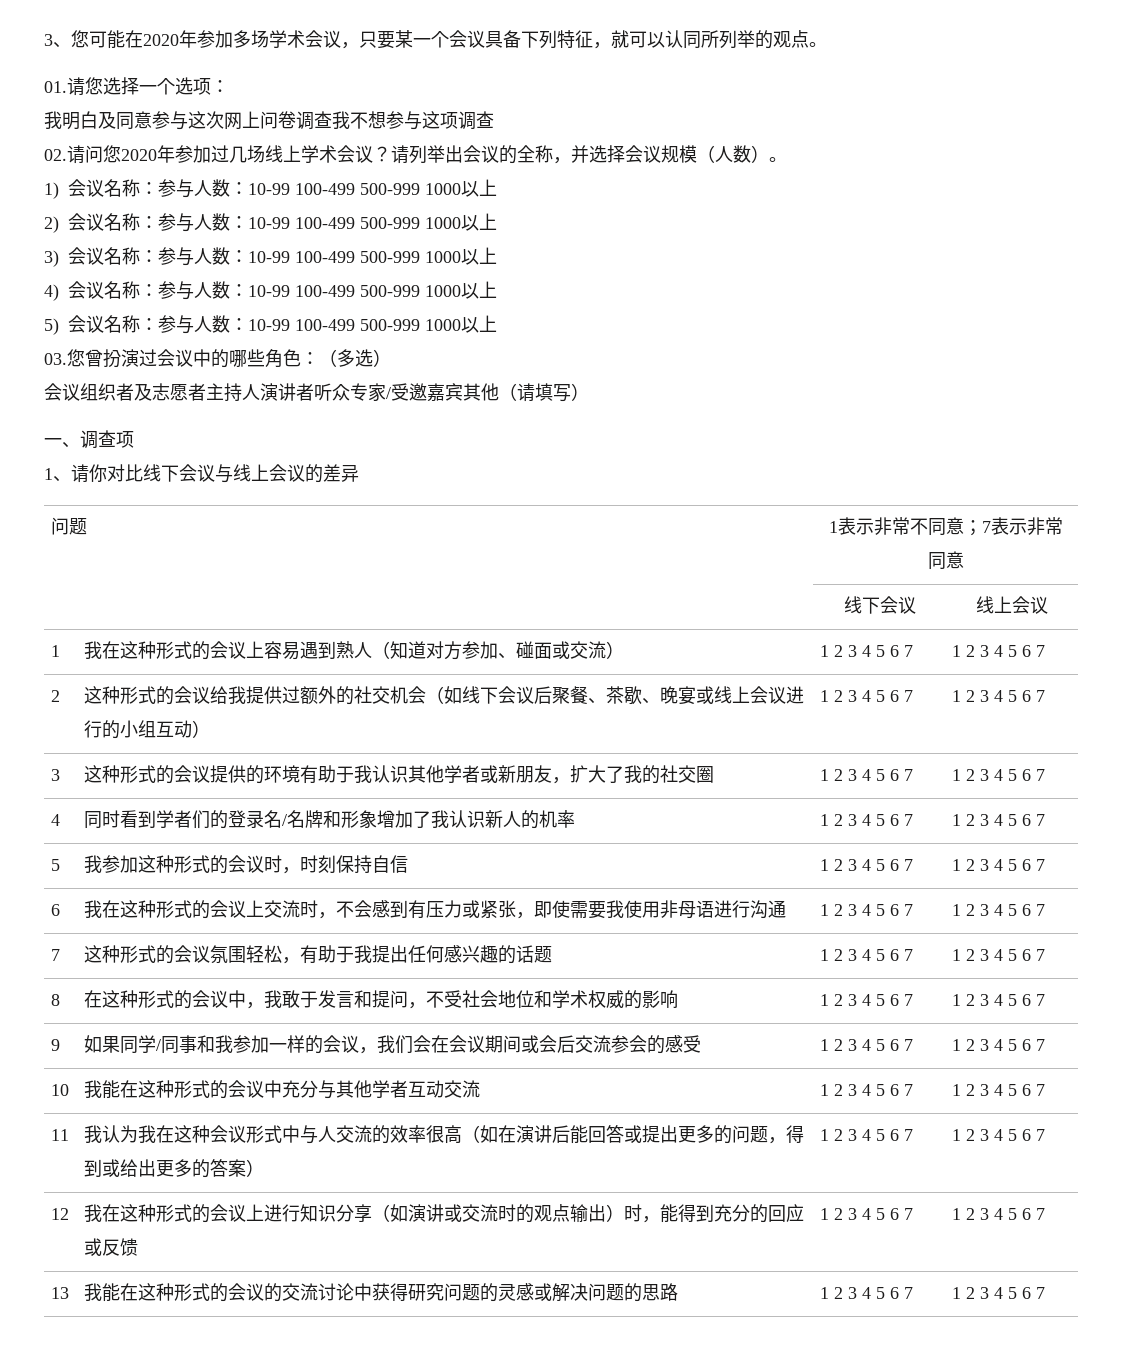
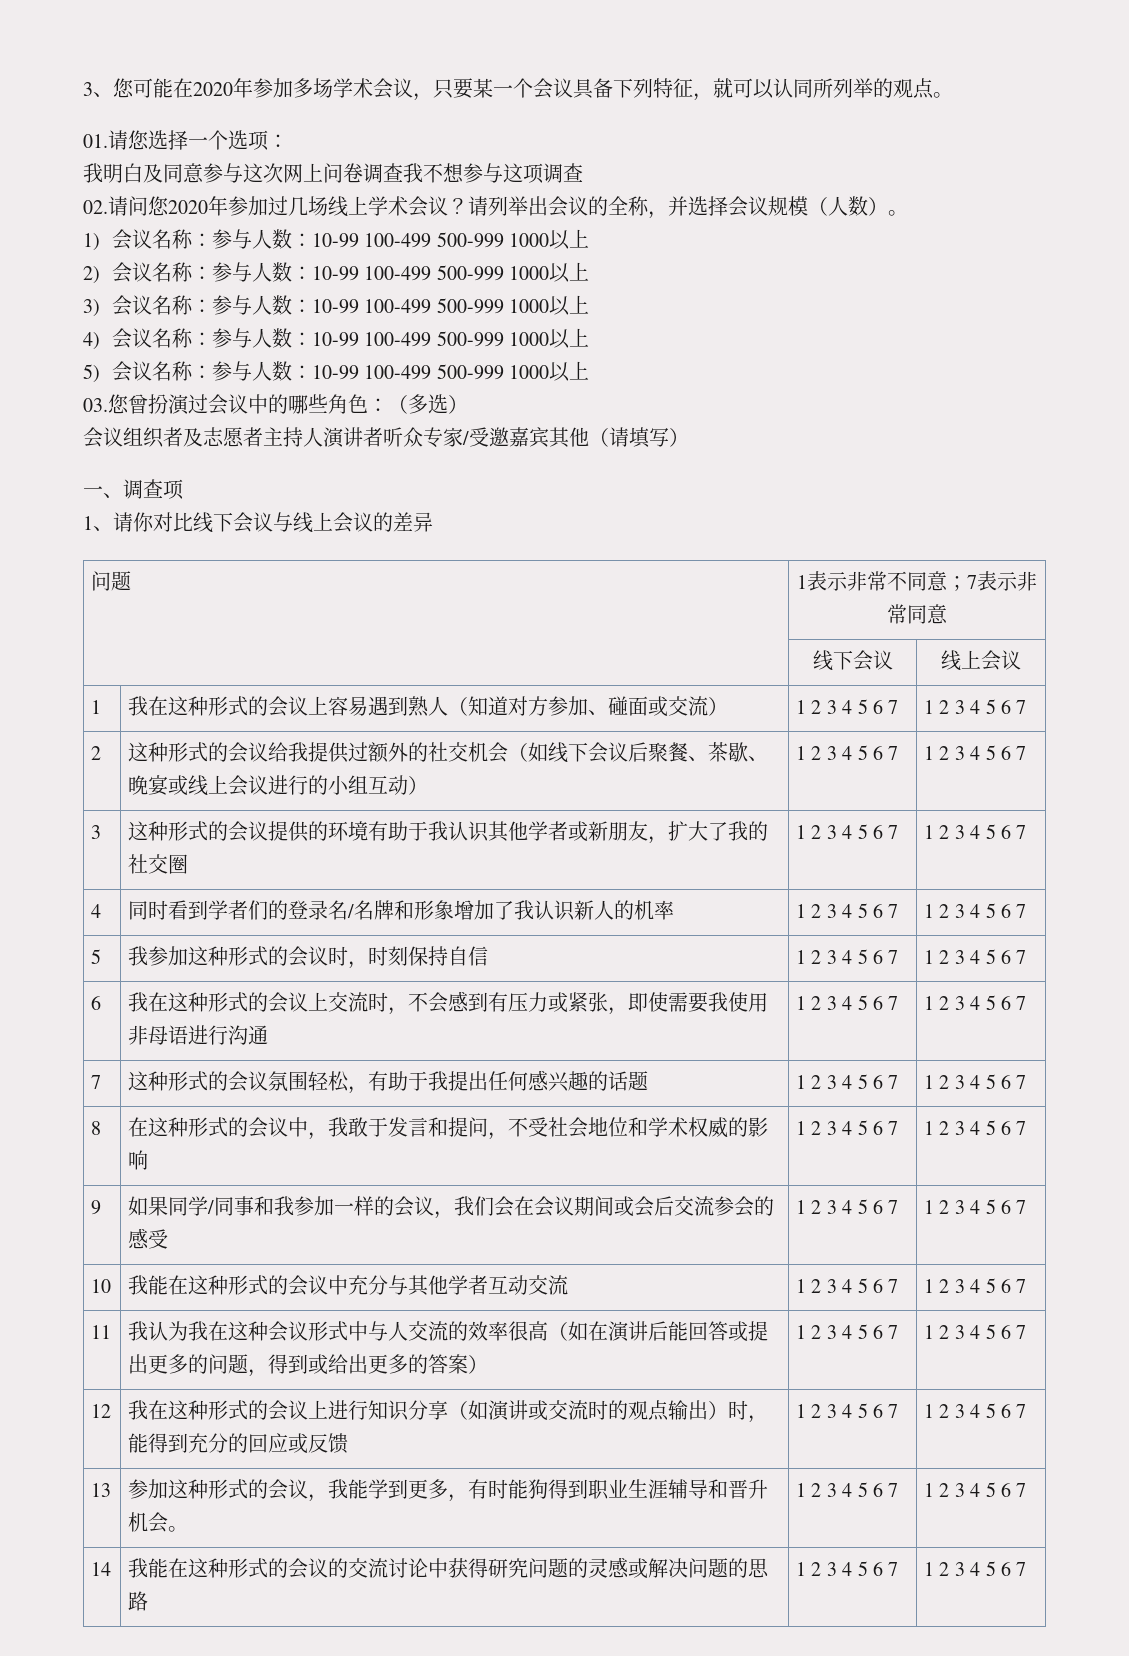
(70, 1293) none -> [128,1479,769,1502] [128,1512,189,1533] [796,1482,899,1497] [924,1482,1027,1497] [91,1562,112,1576] | 参加这种形式的会议，我能学到更多，有时能狗得到职业生涯辅导和晋升机会。 | 1 2 3 4 5 6 7 | 1 2 3 4 5 6 7 // 14

